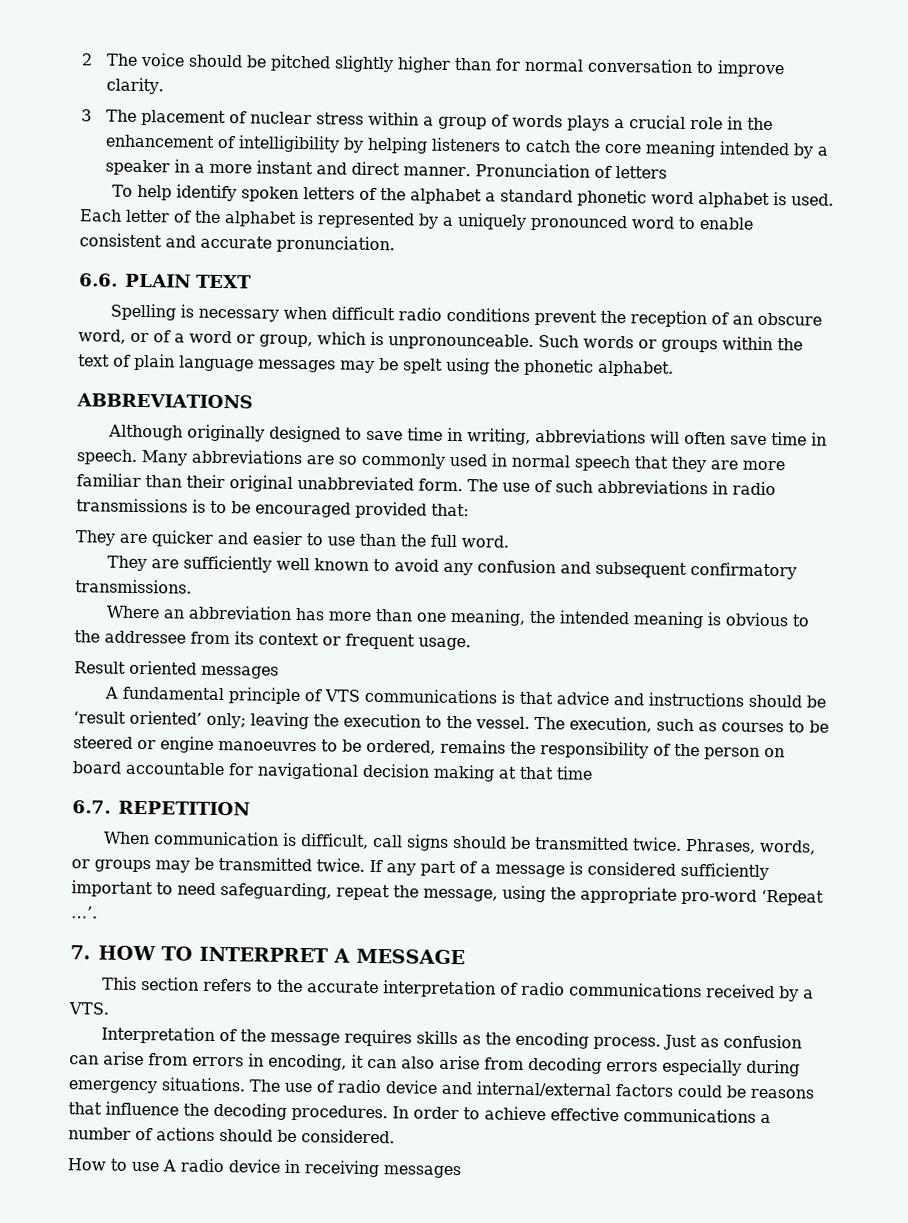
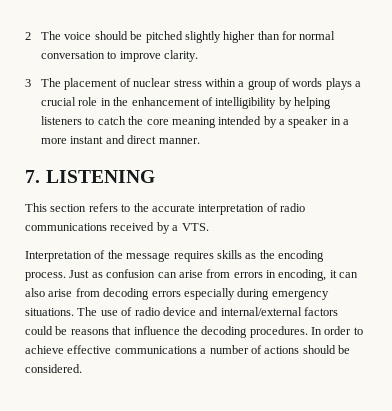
[475,163,668,179] [111,184,835,208] [79,209,754,232] [79,233,395,254] [79,273,252,289] [109,303,822,328] [78,329,803,353] [78,353,674,377] [76,393,253,409] [107,424,827,446] [76,449,785,473] [76,473,776,496] [76,498,469,519] [75,530,509,548] [106,555,797,580] [75,579,192,594] [105,605,809,629] [74,630,471,651] [74,660,279,679] [103,686,826,708] [73,710,829,733] [73,736,785,760] [72,761,593,782] [72,800,250,816] [103,831,816,855] [71,857,769,881] [71,880,824,906] [71,906,98,919] [70,945,465,965] Pronunciation of letters // To help identify spoken letters of the alphabet a standard phonetic word alphabet is used. Each letter of the alphabet is represented by a uniquely pronounced word to enable consistent and accurate pronunciation. // 6.6. PLAIN TEXT // Spelling is necessary when difficult radio conditions prevent the reception of an obscure word, or of a word or group, which is unpronounceable. Such words or groups within the text of plain language messages may be spelt using the phonetic alphabet. // ABBREVIATIONS // Although originally designed to save time in writing, abbreviations will often save time in speech. Many abbreviations are so commonly used in normal speech that they are more familiar than their original unabbreviated form. The use of such abbreviations in radio transmissions is to be encouraged provided that: // They are quicker and easier to use than the full word. // They are sufficiently well known to avoid any confusion and subsequent confirmatory transmissions. // Where an abbreviation has more than one meaning, the intended meaning is obvious to the addressee from its context or frequent usage. // Result oriented messages // A fundamental principle of VTS communications is that advice and instructions should be ‘result oriented’ only; leaving the execution to the vessel. The execution, such as courses to be steered or engine manoeuvres to be ordered, remains the responsibility of the person on board accountable for navigational decision making at that time // 6.7. REPETITION // When communication is difficult, call signs should be transmitted twice. Phrases, words, or groups may be transmitted twice. If any part of a message is considered sufficiently important to need safeguarding, repeat the message, using the appropriate pro-word ‘Repeat …’. // 7. HOW TO INTERPRET A MESSAGE -> [25,170,156,183] // 7. LISTENING
[67,1158,461,1179] // How to use A radio device in receiving messages -> (82, 368) none

